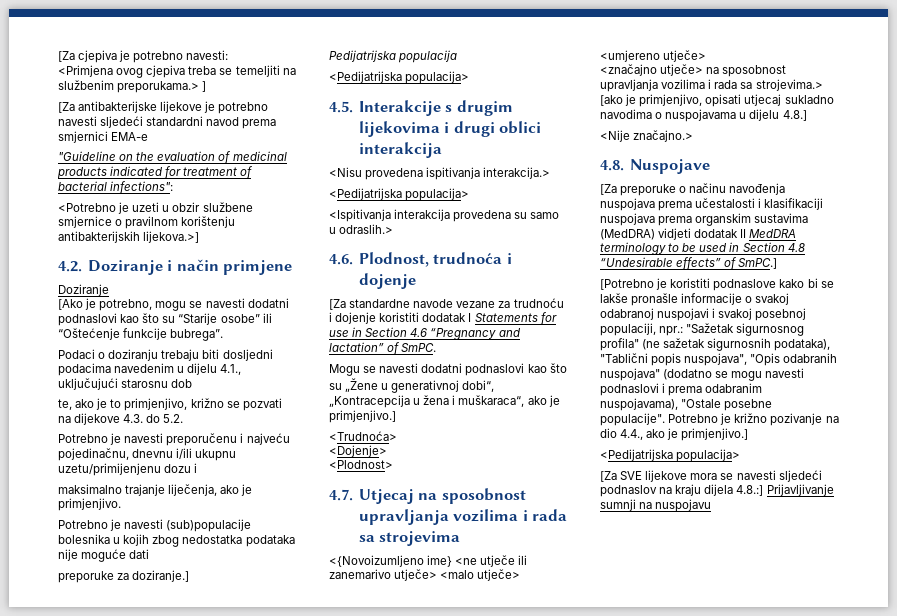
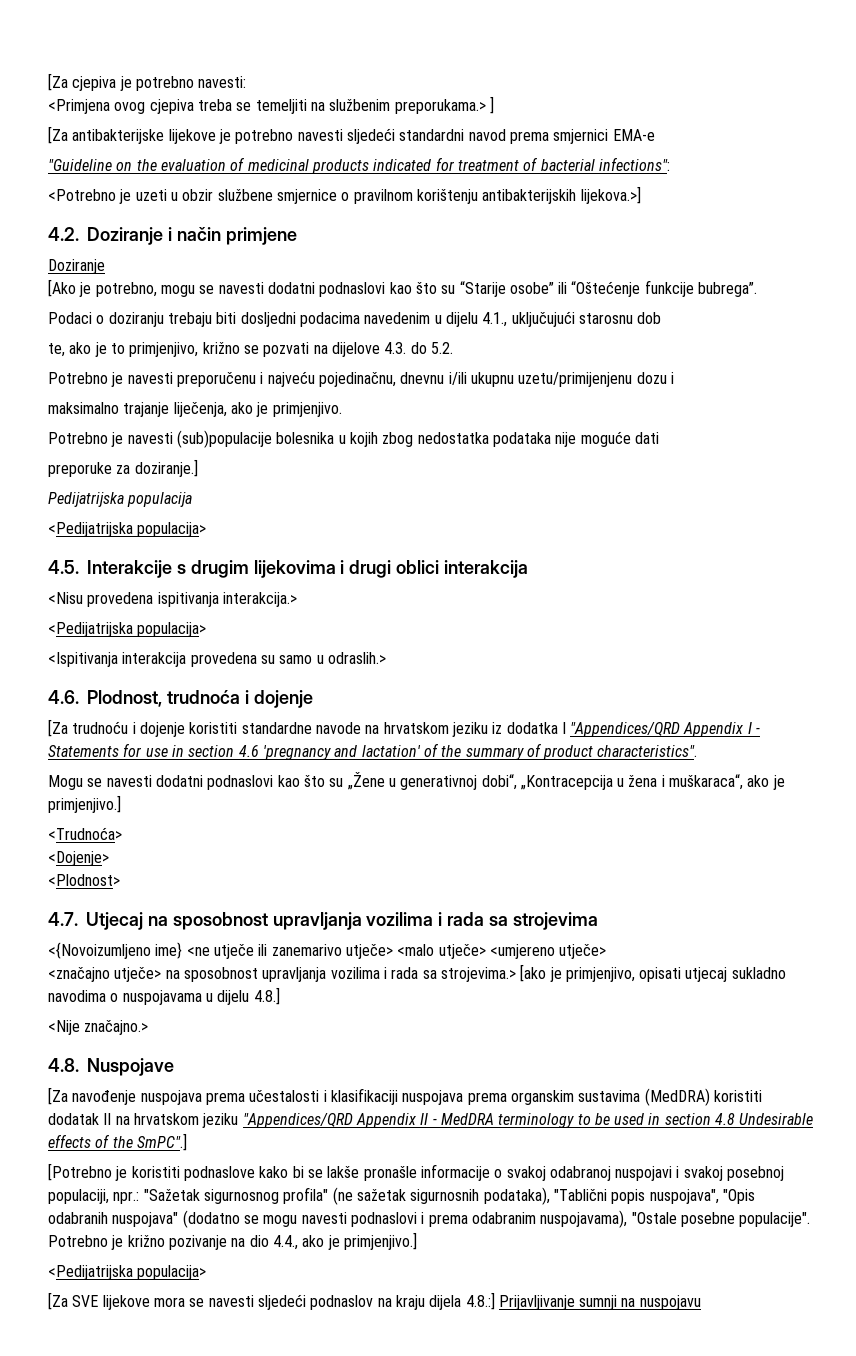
[74,413,121,425] dijekove -> [331,342,380,357] dijelove
[349,298,564,308] [329,312,557,325] [329,327,521,340] [329,342,437,355] standardne navode vezane za trudnoću i dojenje koristiti dodatak I Statements for use in Section 4.6 “Pregnancy and lactation” of SmPC. -> [72,721,761,737] [48,743,698,760] trudnoću i dojenje koristiti standardne navode na hrvatskom jeziku iz dodatka I "Appendices/QRD Appendix I - Statements for use in section 4.6 'pregnancy and lactation' of the summary of product characteristics".
[620,183,786,196] preporuke o načinu navođenja -> [72,1090,137,1105] navođenje
[658,228,692,240] vidjeti -> [713,1090,762,1102] koristiti
(747, 233) none -> [115,1113,437,1128] na hrvatskom jeziku "Appendices/QRD Appendix II -
[742,242,805,252] [600,257,778,270] Section 4.8 “Undesirable effects” of SmPC.] -> [664,1113,814,1125] [48,1133,187,1151] section 4.8 Undesirable effects of the SmPC".]

